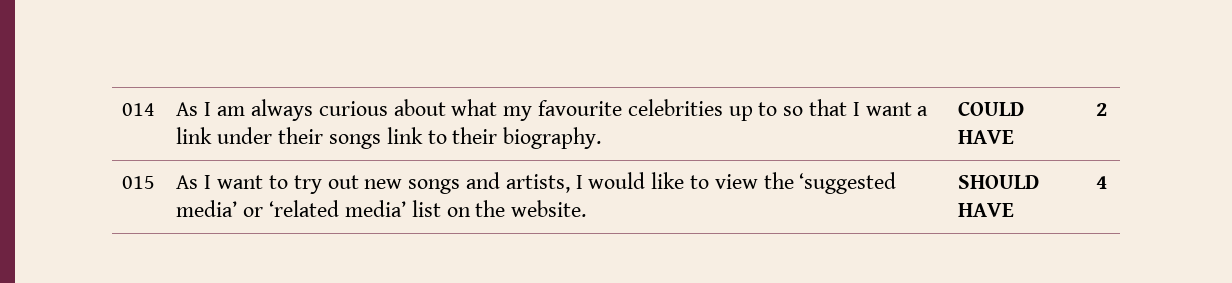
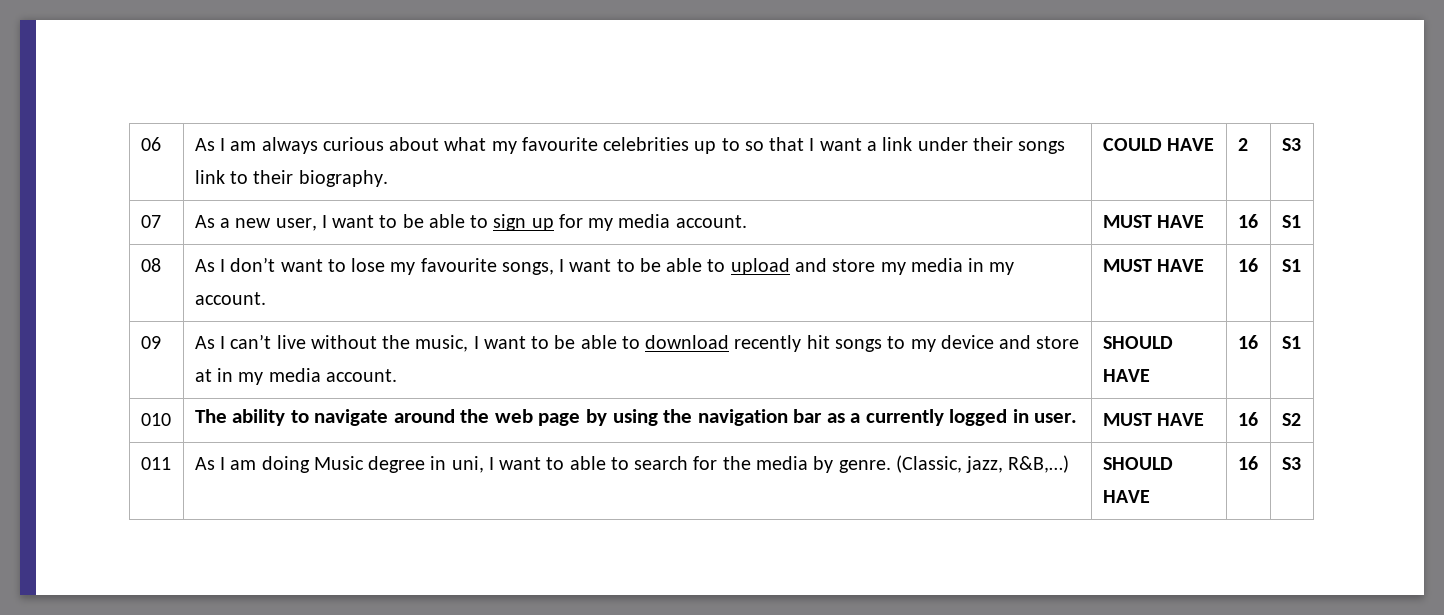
[122,103,156,116] 014 -> [140,137,161,151] 06
[122,176,156,189] [176,172,897,194] [176,200,587,217] [958,175,1040,189] [958,203,1015,217] [1096,176,1108,189] // 015 | As I want to try out new songs and artists, I would like to view the ‘suggested media’ or ‘related media’ list on the website. | SHOULD HAVE | 4 -> [1281,138,1301,151] [140,215,161,228] [194,214,747,231] [1102,215,1205,228] [1237,214,1258,228] [1281,215,1301,228] [140,258,161,272] [194,257,1015,275] [194,292,266,305] [1102,259,1205,272] [1237,258,1258,272] [1281,259,1301,272] [140,336,161,349] [194,334,1080,352] [194,368,397,385] [1102,336,1173,349] [1102,369,1150,382] [1237,335,1258,349] [1281,336,1301,349] [140,413,171,426] [194,409,1078,426] [1102,413,1205,426] [1237,412,1258,426] [1281,413,1301,426] [140,457,171,470] [194,455,1070,473] [1102,457,1173,470] [1102,490,1150,503] [1237,456,1258,470] [1281,457,1301,470] | S3 // 07 | As a new user, I want to be able to sign up for my media account. | MUST HAVE | 16 | S1 // 08 | As I don’t want to lose my favourite songs, I want to be able to upload and store my media in my account. | MUST HAVE | 16 | S1 // 09 | As I can’t live without the music, I want to be able to download recently hit songs to my device and store at in my media account. | SHOULD HAVE | 16 | S1 // 010 | The ability to navigate around the web page by using the navigation bar as a currently logged in user. | MUST HAVE | 16 | S2 // 011 | As I am doing Music degree in uni, I want to able to search for the media by genre. (Classic, jazz, R&B,…) | SHOULD HAVE | 16 | S3

